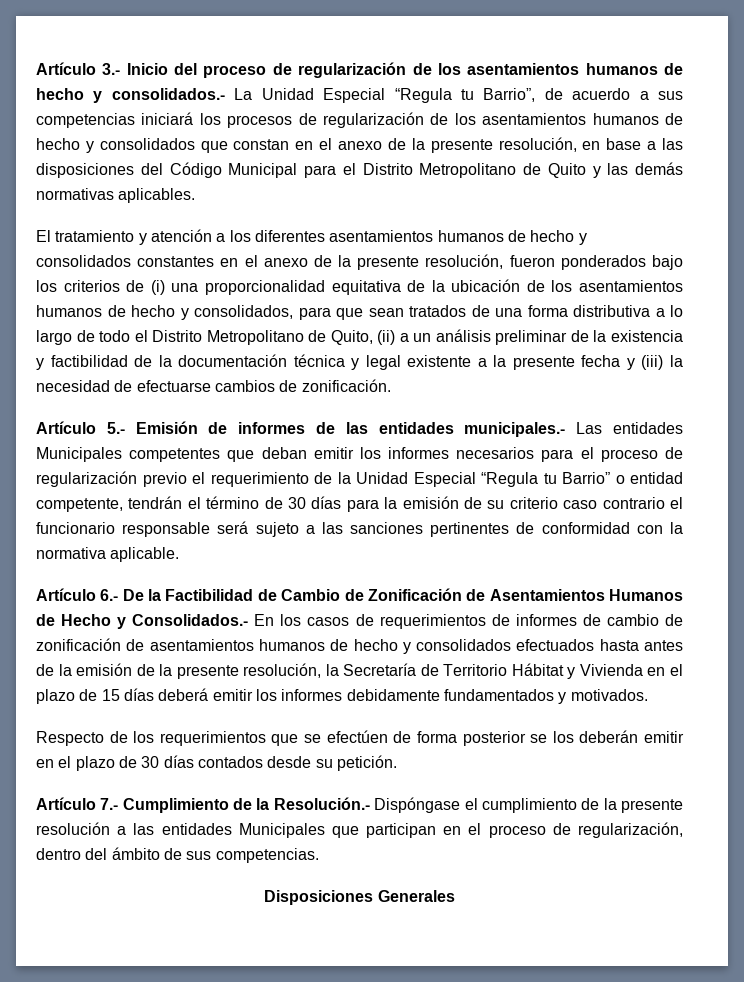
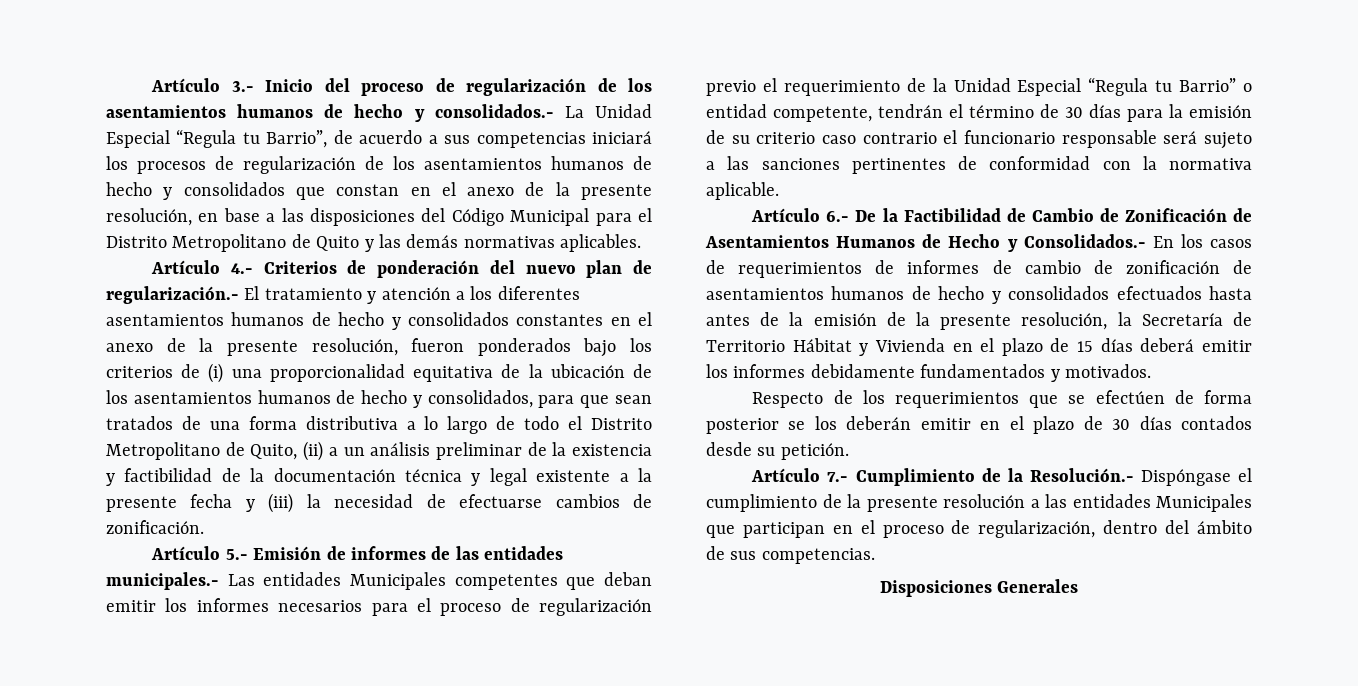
(196, 195) none -> [151,260,653,278] [106,286,239,304] Artículo 4.- Criterios de ponderación del nuevo plan de regularización.-

